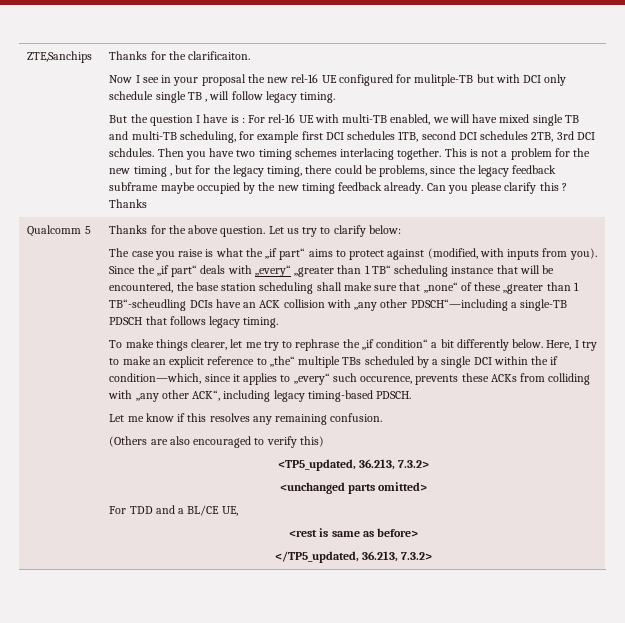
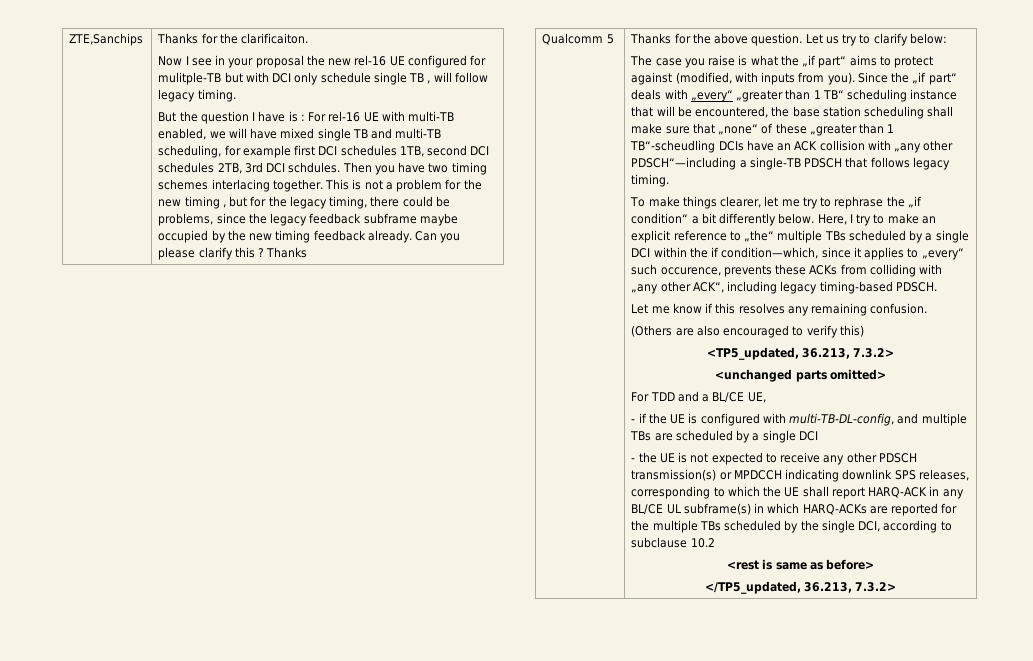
(238, 511) none -> [631,413,967,426] [630,430,818,443] [631,452,917,465] [631,469,969,482] [631,486,964,499] [631,503,958,516] [631,520,952,533] [631,537,715,548] // - if the UE is configured with multi-TB-DL-config, and multiple TBs are scheduled by a single DCI // - the UE is not expected to receive any other PDSCH transmission(s) or MPDCCH indicating downlink SPS releases, corresponding to which the UE shall report HARQ-ACK in any BL/CE UL subframe(s) in which HARQ-ACKs are reported for the multiple TBs scheduled by the single DCI, according to subclause 10.2

